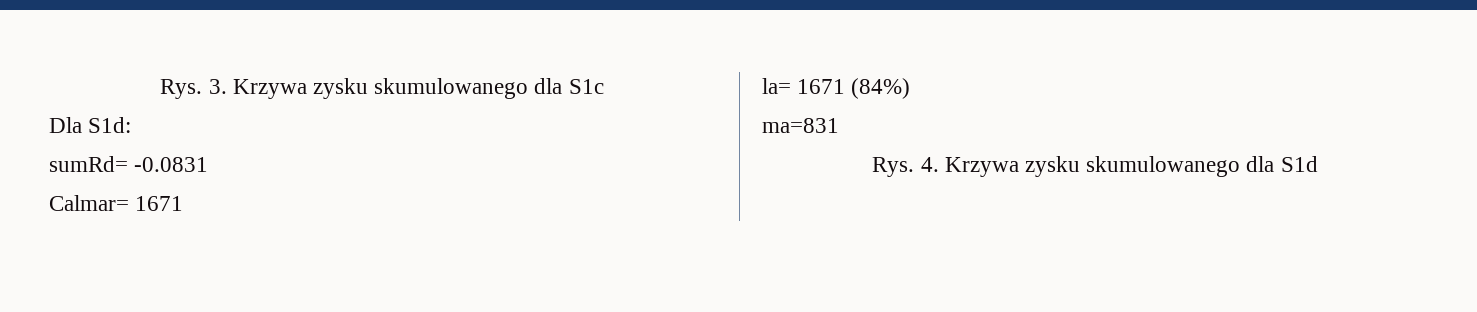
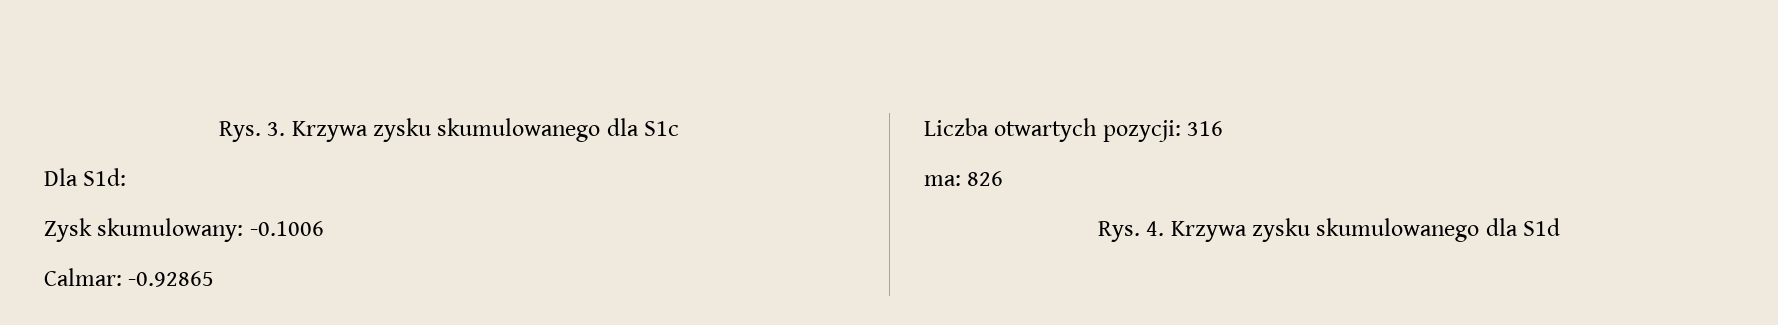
[49,156,209,172] [49,195,184,211] [762,78,911,99] [762,118,839,133] sumRd= -0.0831 // Calmar= 1671 // la= 1671 (84%) // ma=831 -> [44,218,324,242] [44,268,215,287] [924,118,1224,142] [924,171,1004,186] Zysk skumulowany: -0.1006 // Calmar: -0.92865 // Liczba otwartych pozycji: 316 // ma: 826

